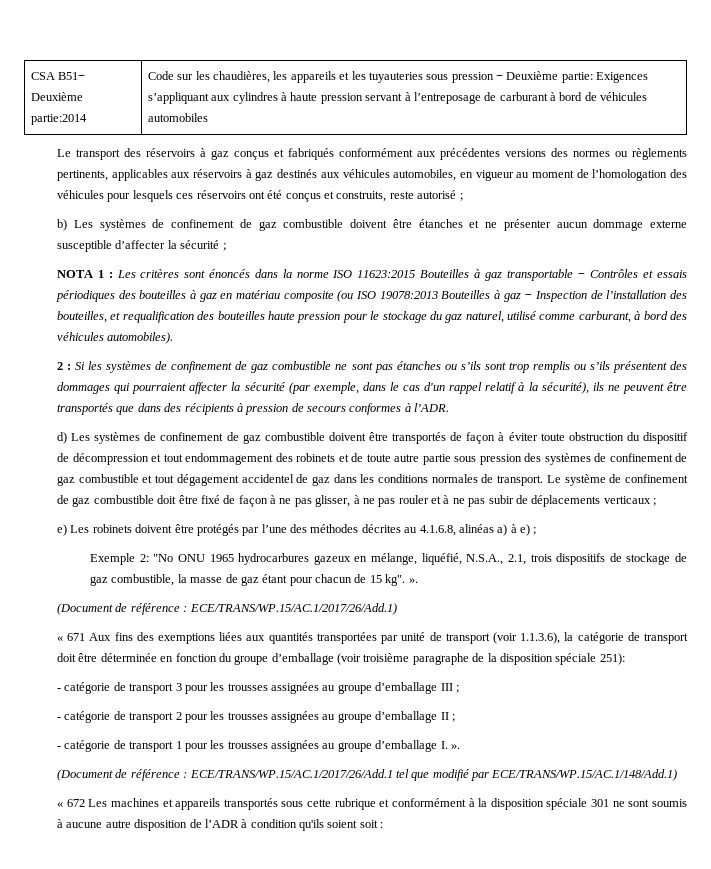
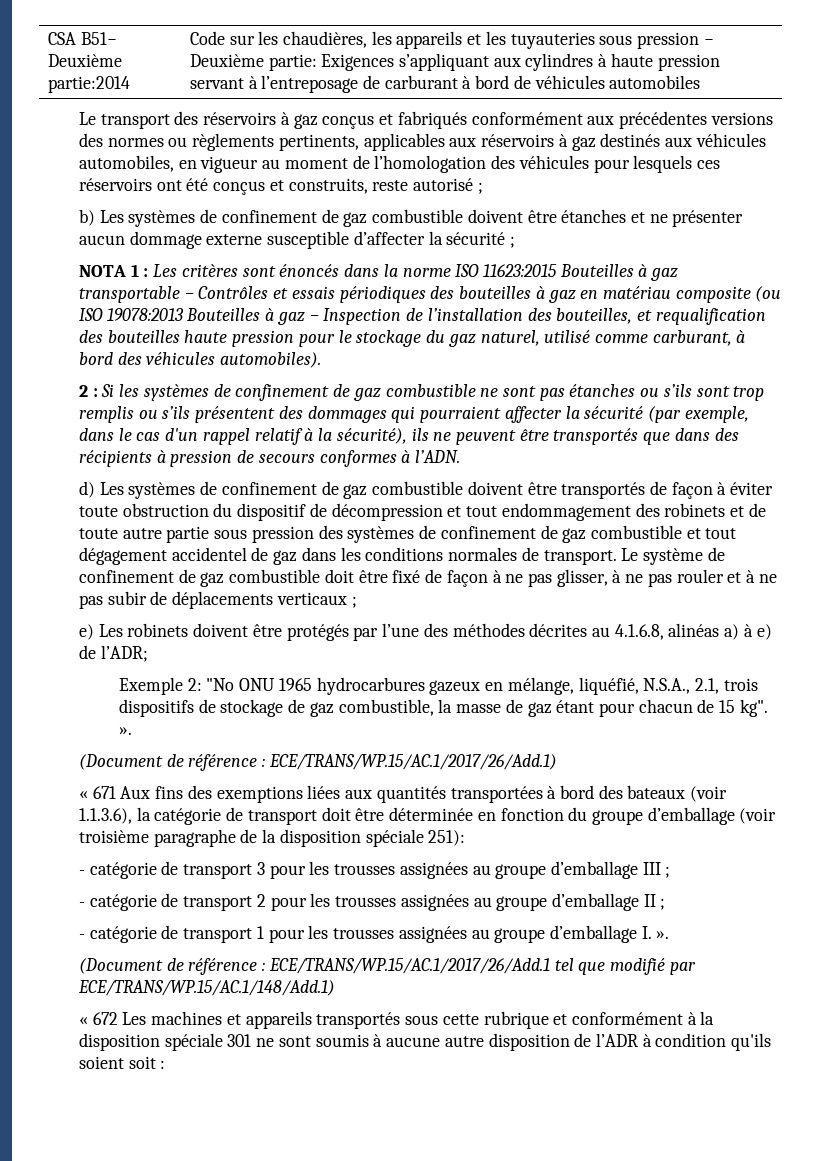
[414,403,450,412] l’ADR. -> [415,450,461,463] l’ADN.
[533,527,537,535] ; -> [79,645,148,662] de l’ADR;
[381,632,490,644] par unité de transport -> [547,785,686,799] à bord des bateaux

